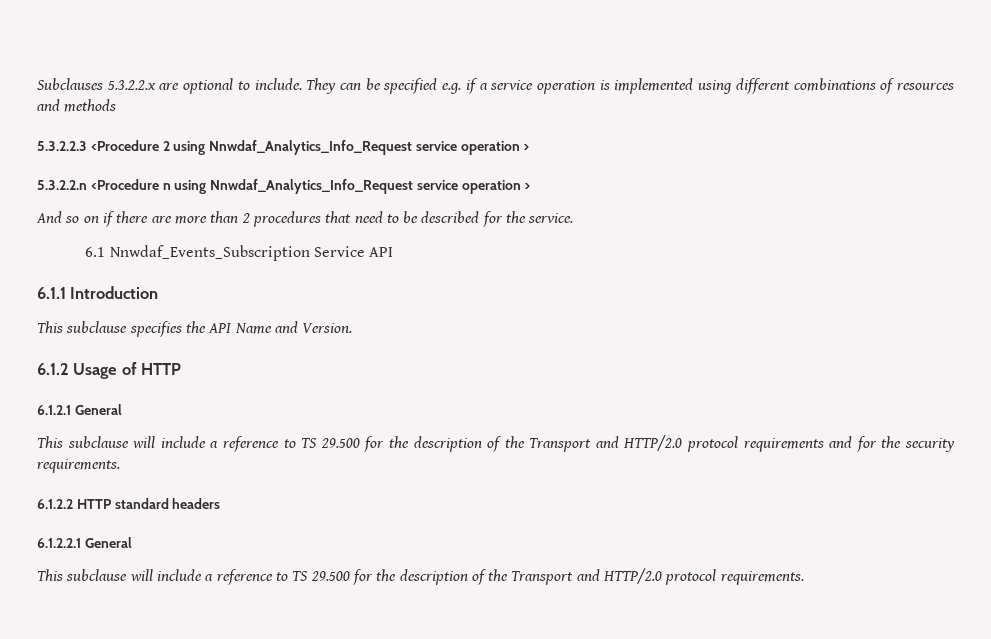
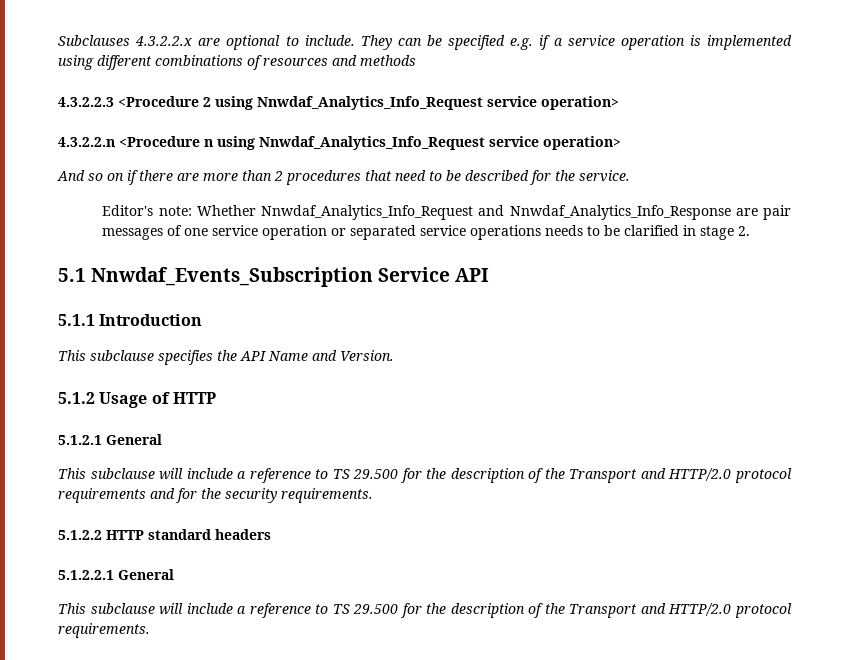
[106,80,156,90] 5.3.2.2.x -> [135,36,193,46] 4.3.2.2.x
[37,141,87,151] 5.3.2.2.3 -> [58,97,114,107] 4.3.2.2.3
[460,141,530,155] [37,180,87,190] operation > // 5.3.2.2.n -> [541,96,619,110] [58,137,115,147] operation> // 4.3.2.2.n
[461,180,531,194] operation > -> [543,136,621,150] operation>
[85,247,106,257] 6.1 -> [102,205,792,220] [102,225,751,240] [58,268,86,282] Editor's note: Whether Nnwdaf_Analytics_Info_Request and Nnwdaf_Analytics_Info_Response are pair messages of one service operation or separated service operations needs to be clarified in stage 2. // 5.1
[37,287,66,299] 6.1.1 -> [58,314,95,326] 5.1.1
[37,363,69,375] 6.1.2 -> [58,392,95,404] 5.1.2
[37,405,71,415] 6.1.2.1 -> [58,435,102,445] 5.1.2.1
[37,499,73,509] 6.1.2.2 -> [58,530,102,540] 5.1.2.2
[37,538,81,548] 6.1.2.2.1 -> [58,570,114,580] 5.1.2.2.1

